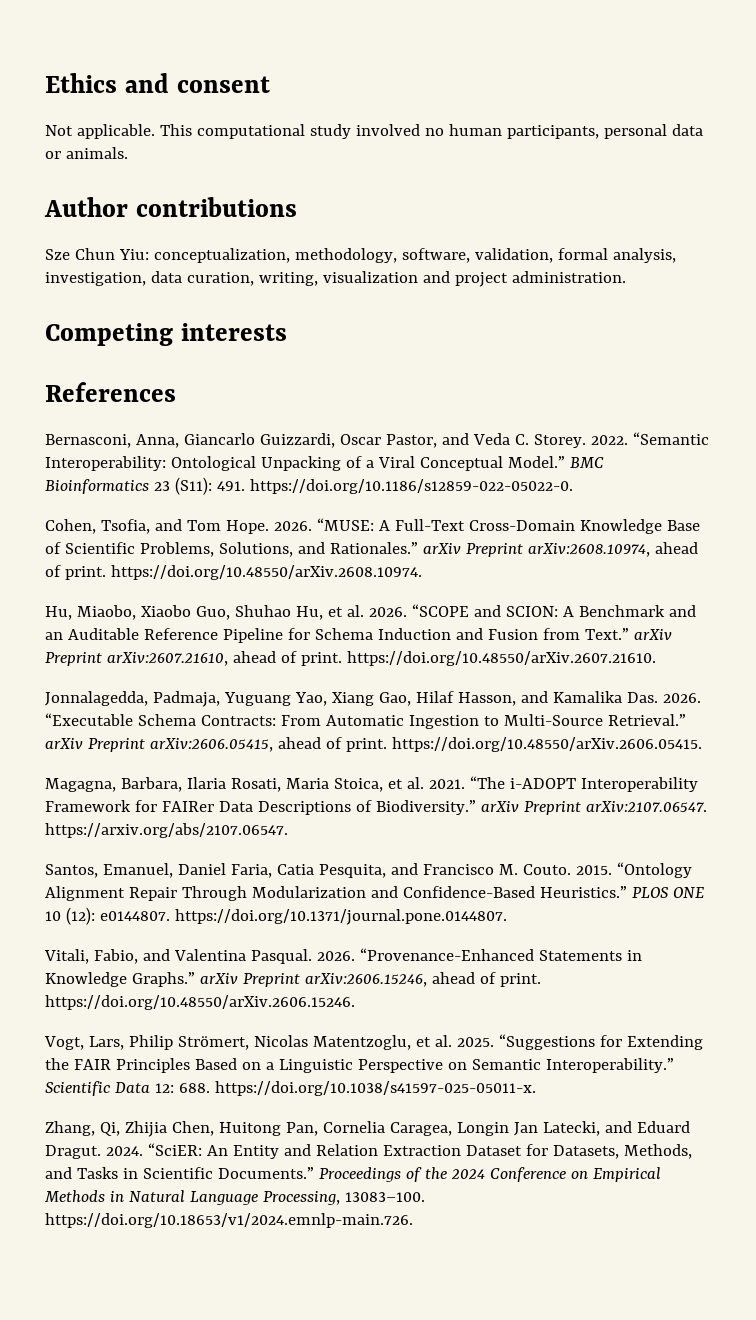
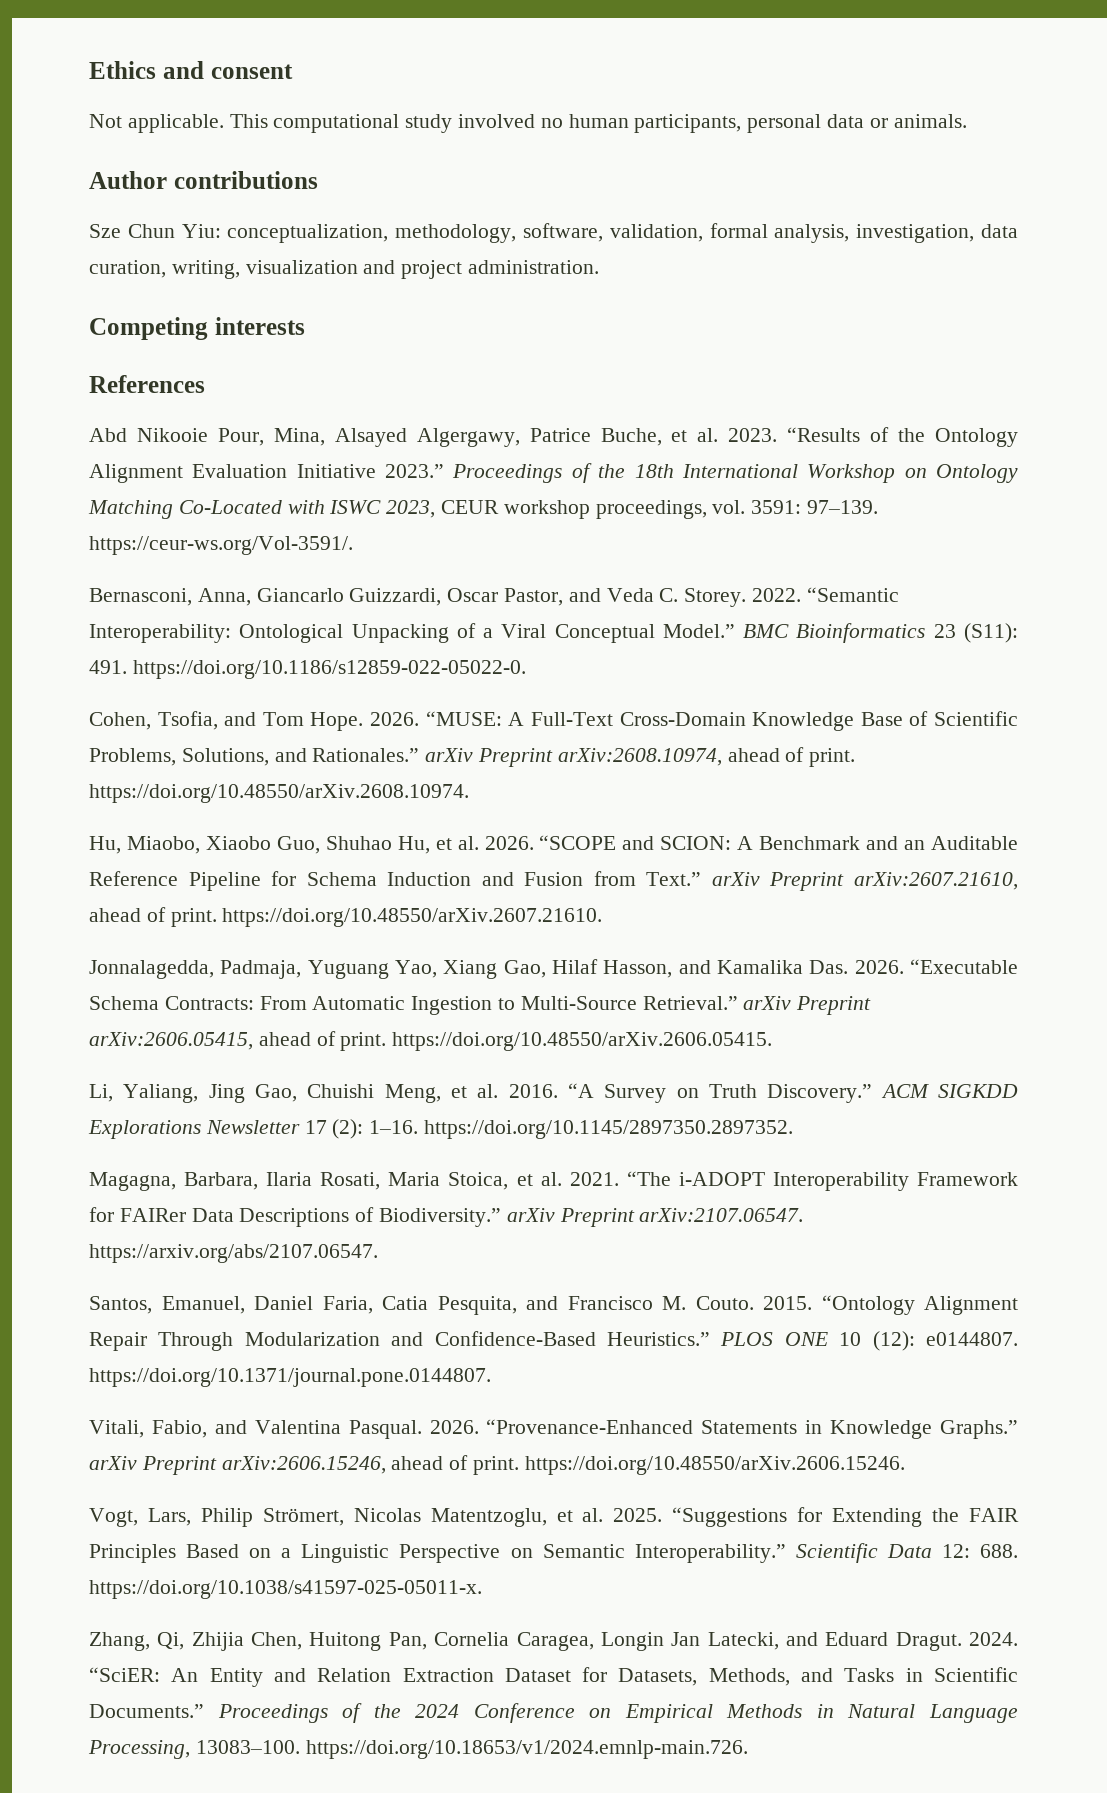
(176, 392) none -> [89,427,1019,447] [89,463,1019,483] [88,500,879,519] [89,536,353,555] // Abd Nikooie Pour, Mina, Alsayed Algergawy, Patrice Buche, et al. 2023. “Results of the Ontology Alignment Evaluation Initiative 2023.” Proceedings of the 18th International Workshop on Ontology Matching Co-Located with ISWC 2023, CEUR workshop proceedings, vol. 3591: 97–139. https://ceur-ws.org/Vol-3591/.
(702, 744) none -> [89,1083,1019,1103] [88,1119,794,1139] // Li, Yaliang, Jing Gao, Chuishi Meng, et al. 2016. “A Survey on Truth Discovery.” ACM SIGKDD Explorations Newsletter 17 (2): 1–16. https://doi.org/10.1145/2897350.2897352.

